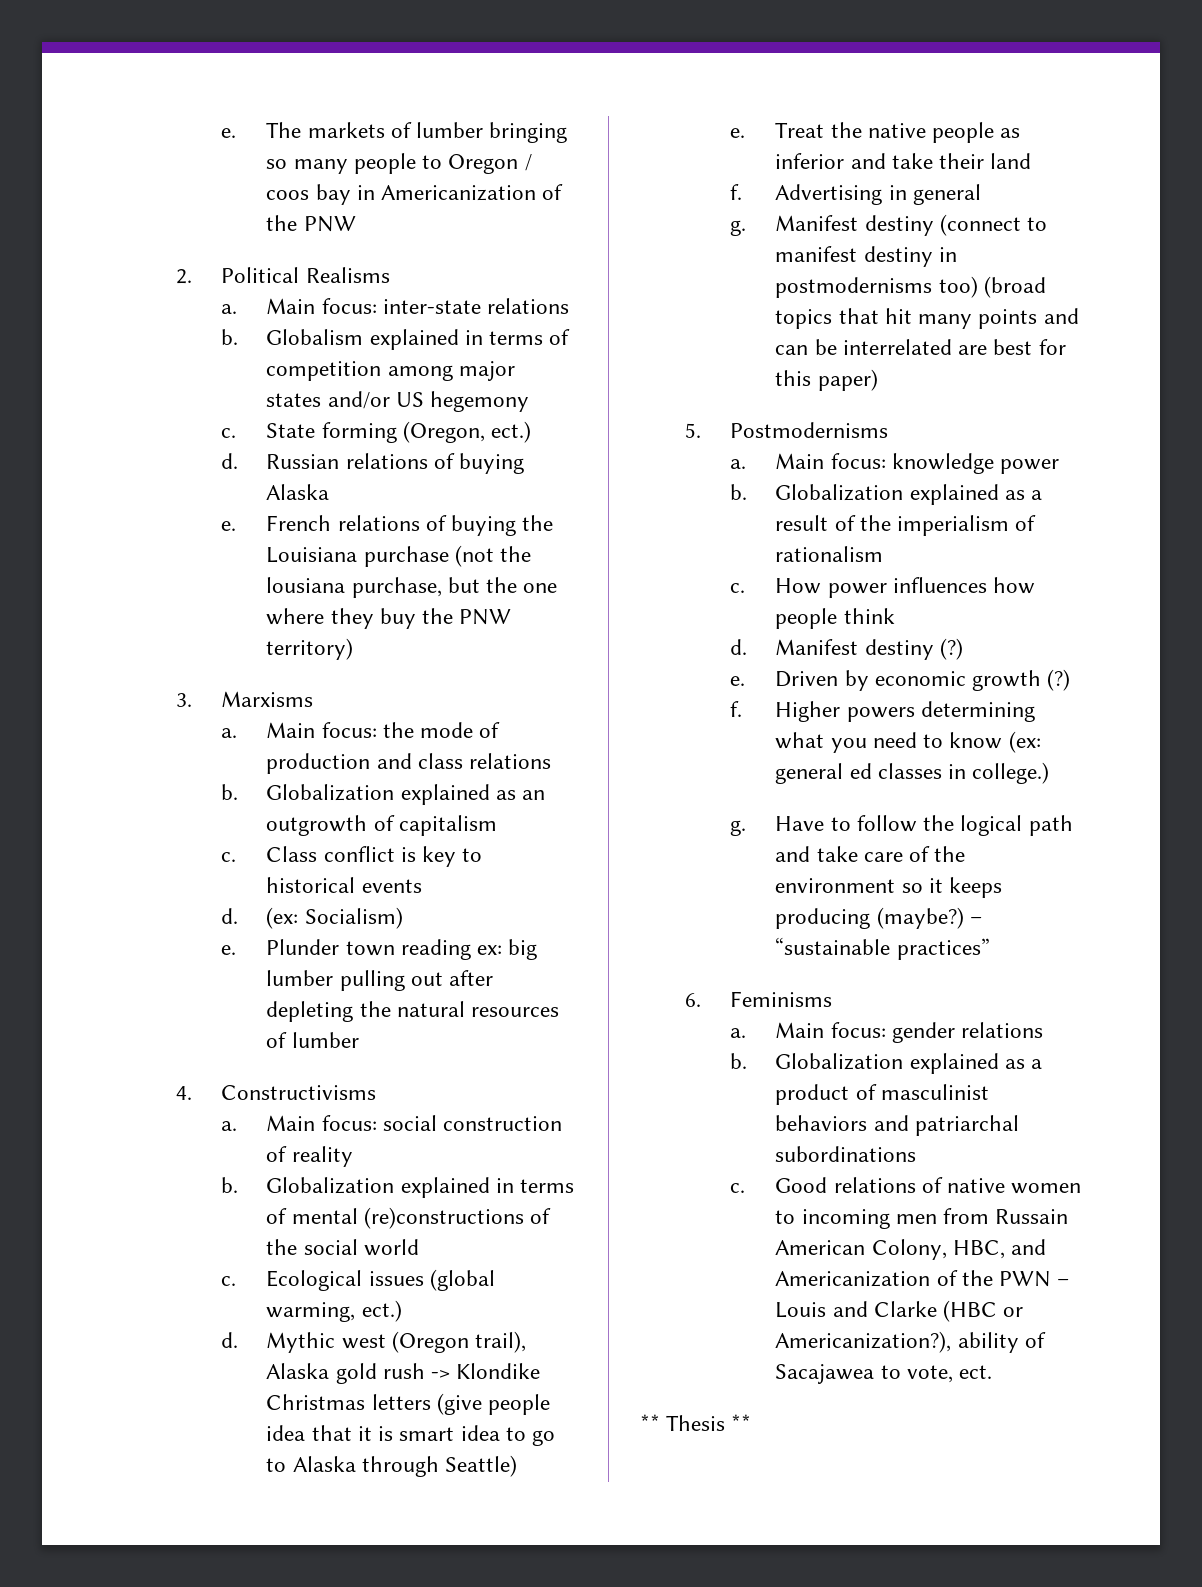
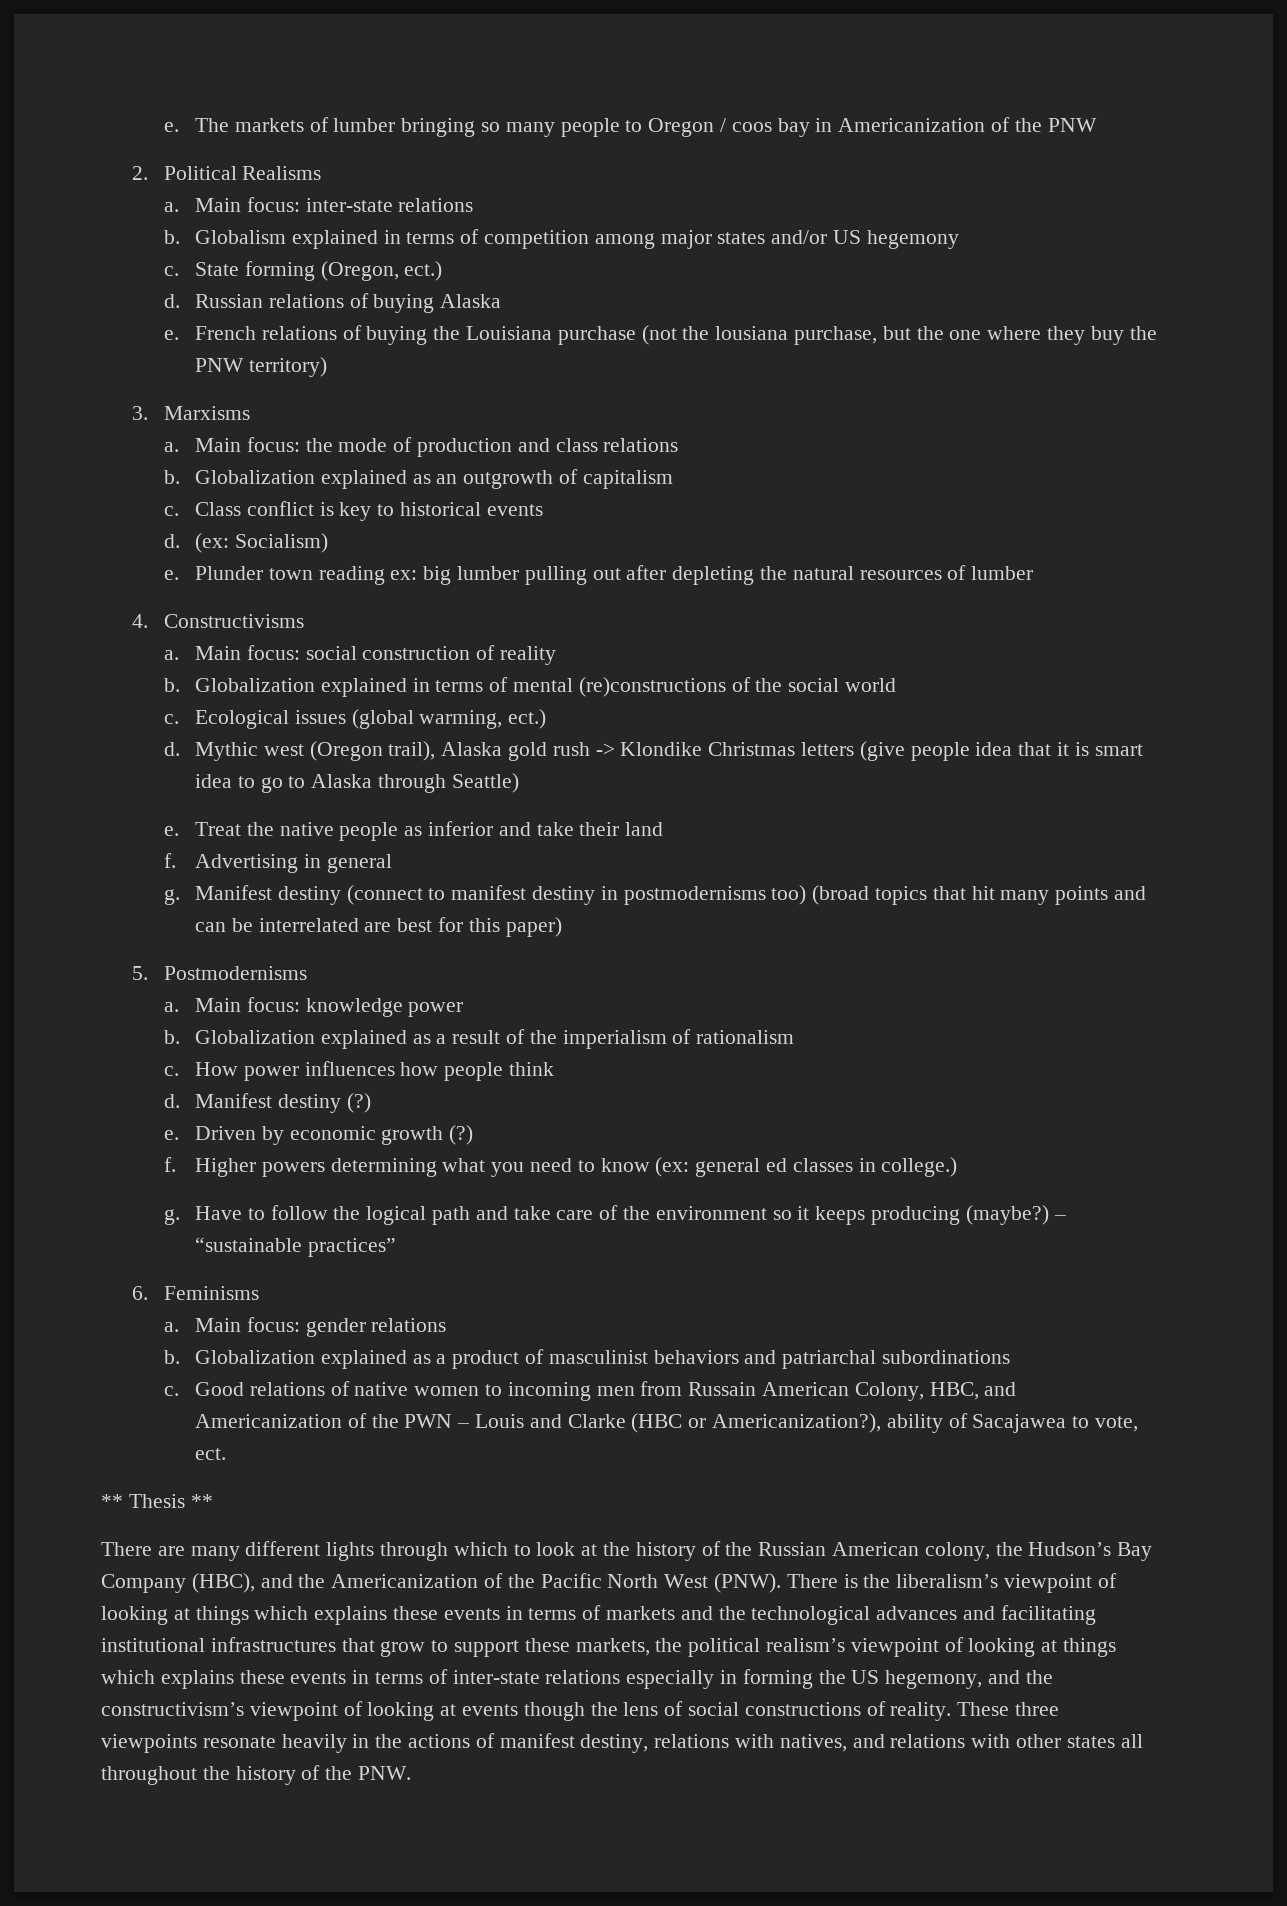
(752, 1422) none -> [101,1541,1153,1561] [101,1573,1117,1593] [101,1605,1096,1625] [101,1637,1117,1657] [101,1669,1053,1689] [101,1701,1060,1721] [101,1733,1143,1753] [101,1765,412,1785] // There are many different lights through which to look at the history of the Russian American colony, the Hudson’s Bay Company (HBC), and the Americanization of the Pacific North West (PNW). There is the liberalism’s viewpoint of looking at things which explains these events in terms of markets and the technological advances and facilitating institutional infrastructures that grow to support these markets, the political realism’s viewpoint of looking at things which explains these events in terms of inter-state relations especially in forming the US hegemony, and the constructivism’s viewpoint of looking at events though the lens of social constructions of reality. These three viewpoints resonate heavily in the actions of manifest destiny, relations with natives, and relations with other states all throughout the history of the PNW.

